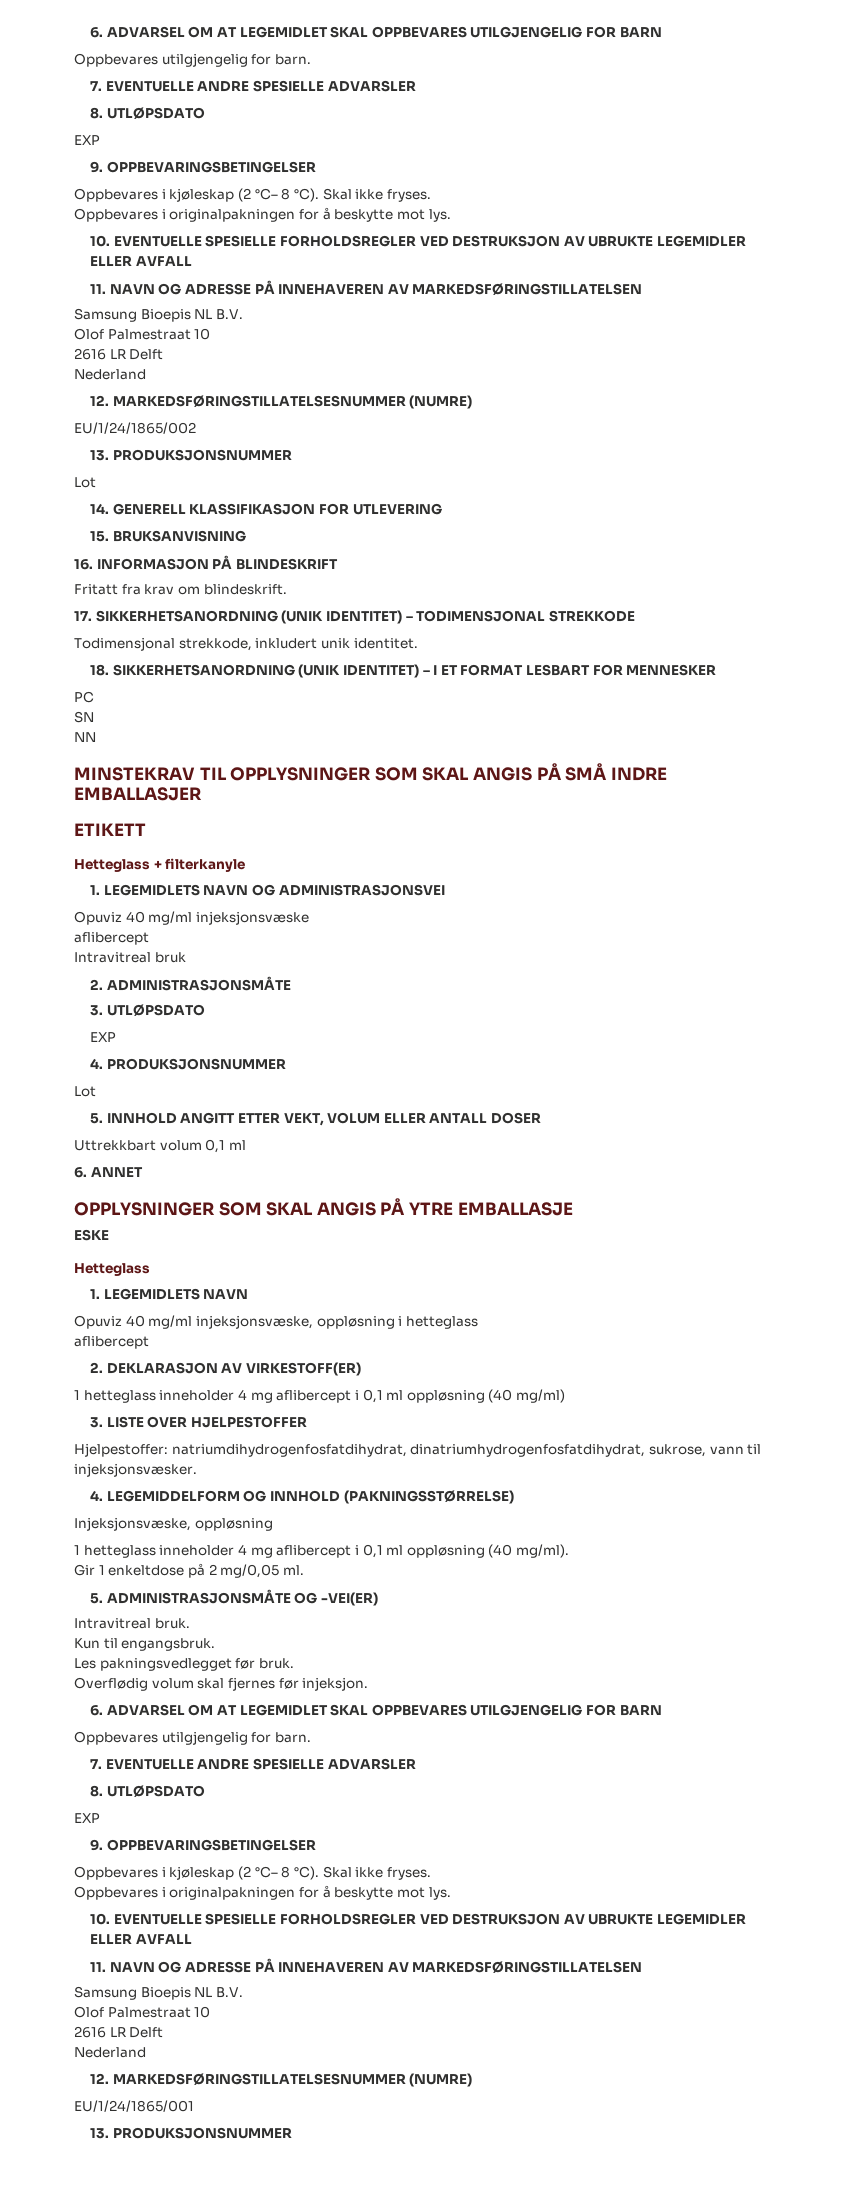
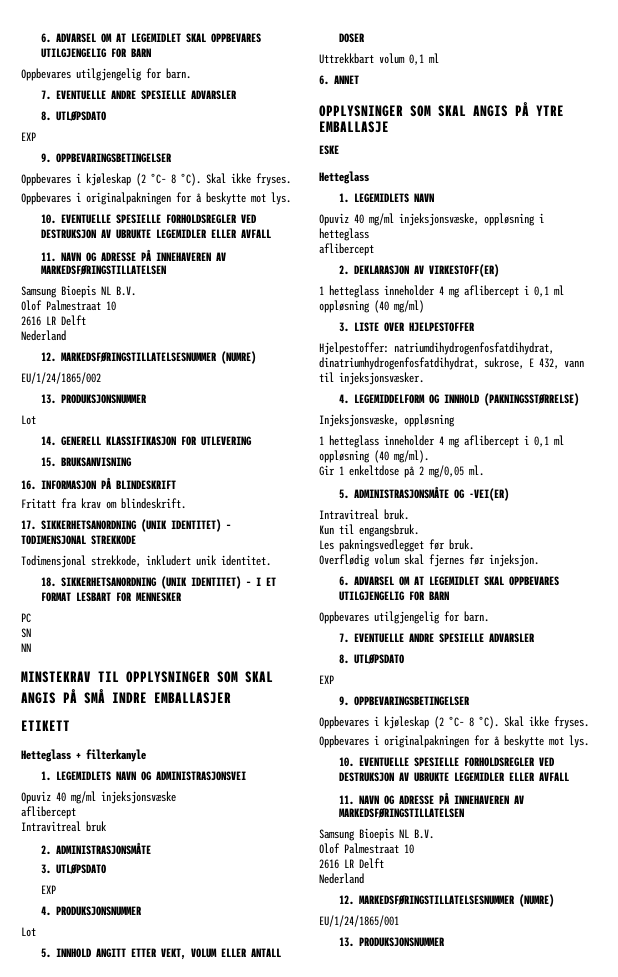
(706, 1450) none -> [529,358,559,369] E 432,

